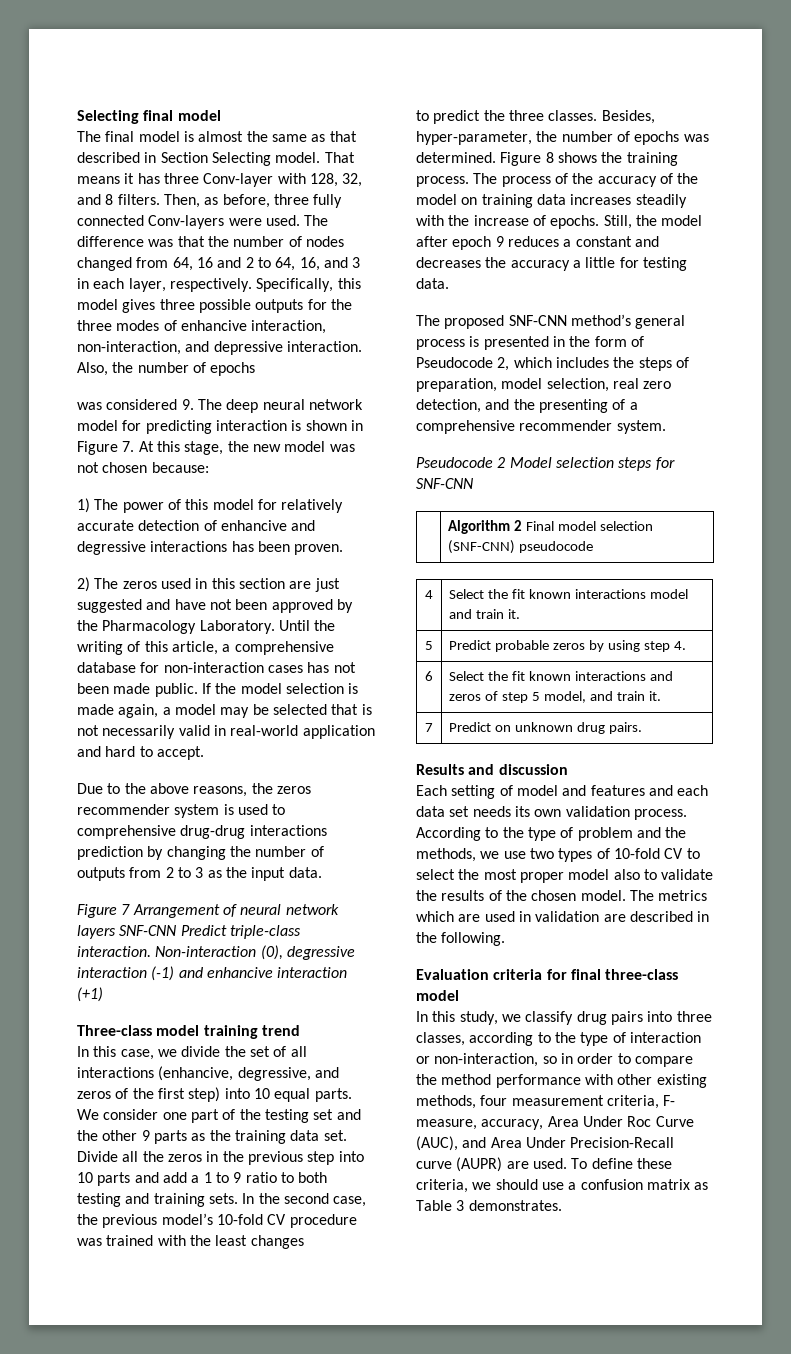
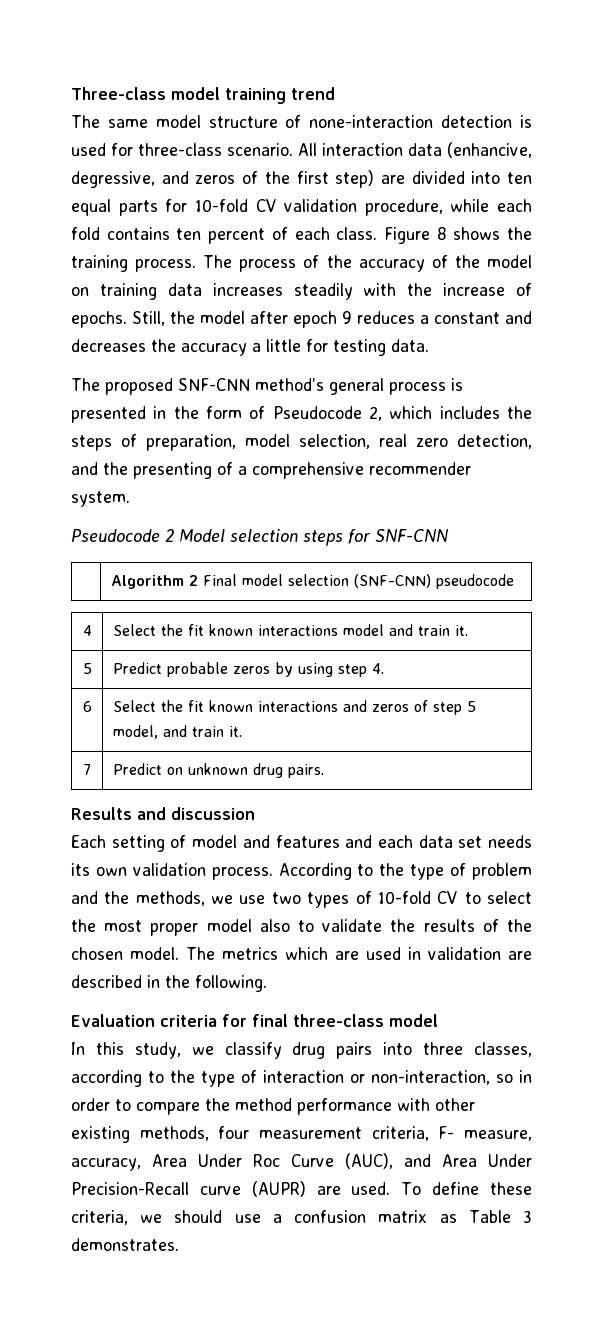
[77,110,221,124] [77,131,357,142] [77,152,355,166] [77,173,363,187] [77,194,343,208] [77,215,329,229] [77,236,344,247] [77,257,361,271] [77,278,361,292] [77,299,352,313] [77,320,327,334] [77,341,362,355] [77,362,256,376] [77,399,363,413] [77,420,363,434] [77,441,355,455] [77,462,209,473] [77,498,344,513] [77,520,316,531] [77,541,344,555] [77,577,340,592] [77,599,353,613] [77,620,336,634] [77,641,334,655] [77,662,356,673] [77,683,359,697] [77,704,372,718] [77,725,375,739] [77,746,204,760] [77,783,311,797] [77,804,286,818] [77,825,327,839] [77,846,324,860] [77,867,322,881] [77,904,339,918] [77,925,301,939] [77,945,355,960] [77,966,348,981] [77,987,103,1002] [77,1025,300,1039] [77,1046,307,1060] [77,1067,154,1078] Selecting final model // The final model is almost the same as that described in Section Selecting model. That means it has three Conv-layer with 128, 32, and 8 filters. Then, as before, three fully connected Conv-layers were used. The difference was that the number of nodes changed from 64, 16 and 2 to 64, 16, and 3 in each layer, respectively. Specifically, this model gives three possible outputs for the three modes of enhancive interaction, non-interaction, and depressive interaction. Also, the number of epochs // was considered 9. The deep neural network model for predicting interaction is shown in Figure 7. At this stage, the new model was not chosen because: // 1) The power of this model for relatively accurate detection of enhancive and degressive interactions has been proven. // 2) The zeros used in this section are just suggested and have not been approved by the Pharmacology Laboratory. Until the writing of this article, a comprehensive database for non-interaction cases has not been made public. If the model selection is made again, a model may be selected that is not necessarily valid in real-world application and hard to accept. // Due to the above reasons, the zeros recommender system is used to comprehensive drug-drug interactions prediction by changing the number of outputs from 2 to 3 as the input data. // Figure 7 Arrangement of neural network layers SNF-CNN Predict triple-class interaction. Non-interaction (0), degressive interaction (-1) and enhancive interaction (+1) // Three-class model training trend // In this case, we divide the set of all interactions -> [71,87,335,104] [71,115,532,128] [71,143,442,156] Three-class model training trend // The same model structure of none-interaction detection is used for three-class scenario. All interaction data
[224,1088,352,1102] [77,1109,361,1123] [77,1130,347,1144] [77,1151,364,1165] [77,1172,328,1186] [77,1193,367,1207] [77,1213,357,1228] [77,1235,304,1249] [416,110,655,124] [416,131,709,145] [416,152,496,163] into 10 equal parts. We consider one part of the testing set and the other 9 parts as the training data set. Divide all the zeros in the previous step into 10 parts and add a 1 to 9 ratio to both testing and training sets. In the second case, the previous model’s 10-fold CV procedure was trained with the least changes // to predict the three classes. Besides, hyper-parameter, the number of epochs was determined. -> [380,171,532,184] [71,199,532,216] [71,227,378,244] are divided into ten equal parts for 10-fold CV validation procedure, while each fold contains ten percent of each class.

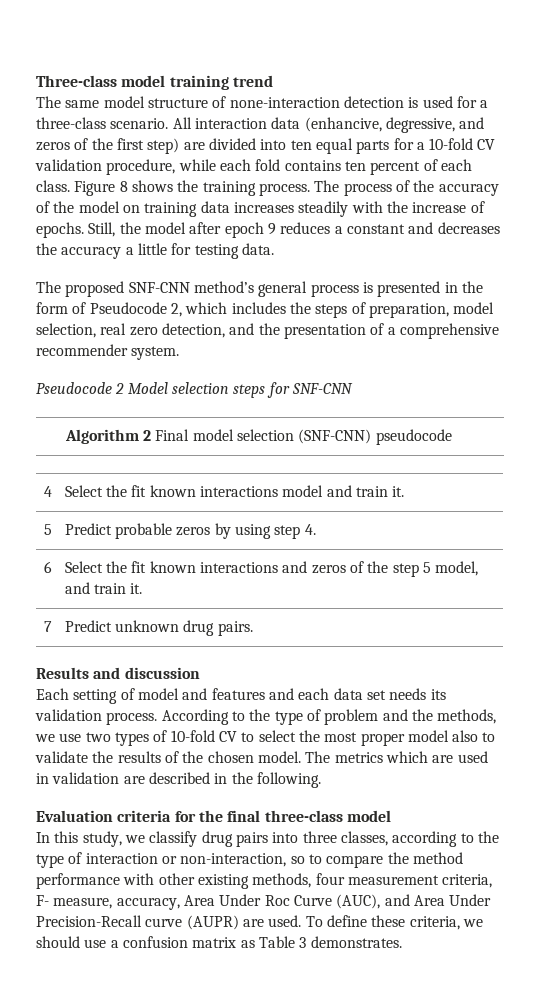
(133, 149) none -> [480,100,489,108] a
(188, 205) none -> [416,142,425,150] a
[133,462,212,479] presenting -> [283,324,366,339] presentation
(428, 706) none -> [367,561,389,573] the
[166,767,183,775] on -> (112, 626) none
[95,867,127,876] own -> (446, 694) none
(247, 1020) none -> [198,810,223,822] the
[519,1070,532,1083] [71,1098,110,1111] in order -> (305, 860) none

